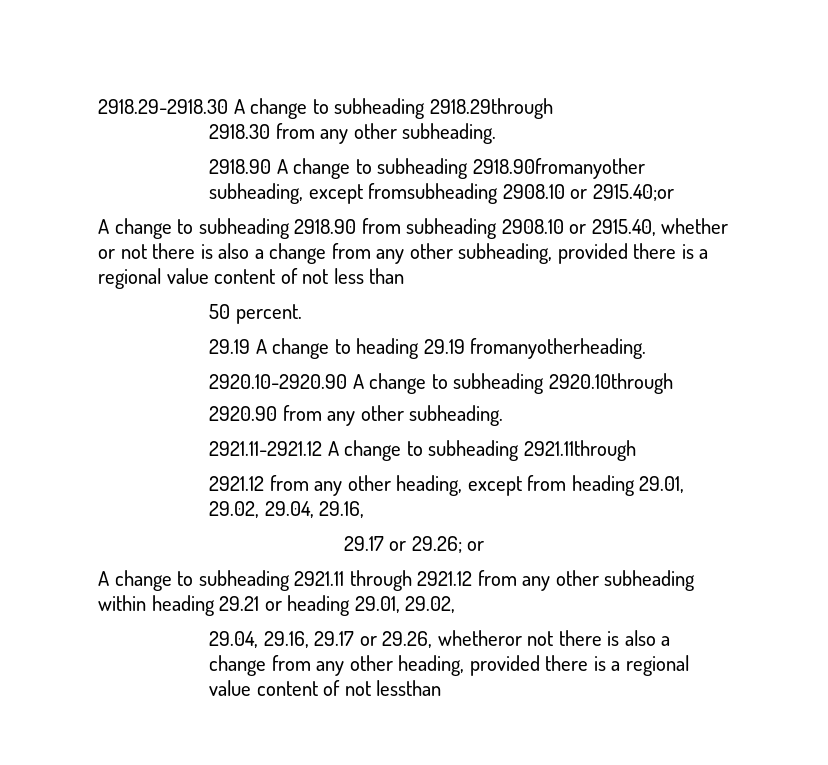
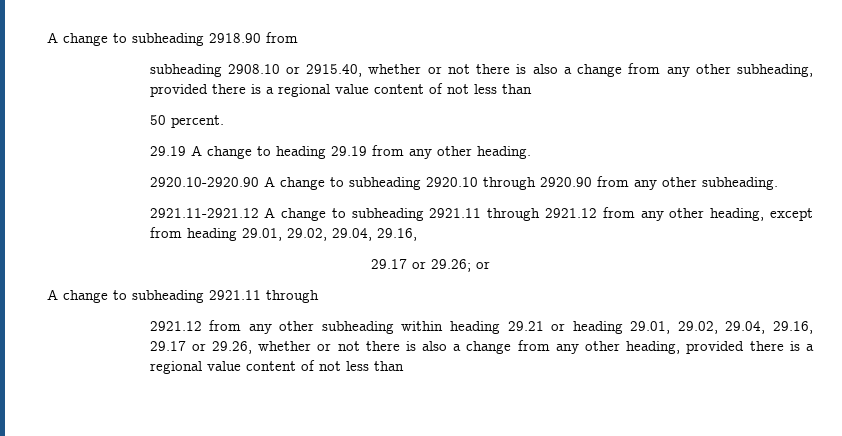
[98,98,553,119] [208,123,497,144] [208,158,645,179] [208,183,674,204] 2918.29-2918.30 A change to subheading 2918.29through // 2918.30 from any other subheading. // 2918.90 A change to subheading 2918.90fromanyother subheading, except fromsubheading 2908.10 or 2915.40;or // -> (47, 37) none
(401, 226) none -> (298, 37) //
[470,338,647,359] fromanyotherheading. -> [371,145,531,159] from any other heading.
[548,373,673,394] 2920.10through // -> [425,177,536,190] 2920.10 through
[523,440,636,461] 2921.11through // -> [429,208,541,221] 2921.11 through
(412, 580) none -> (319, 296) //
(456, 604) // -> (718, 327) none
[437,630,522,646] whetheror -> [258,341,332,351] whether or
[376,680,442,696] lessthan -> [345,361,404,371] less than

